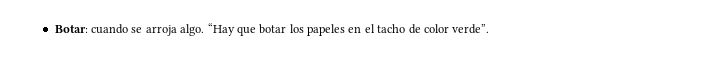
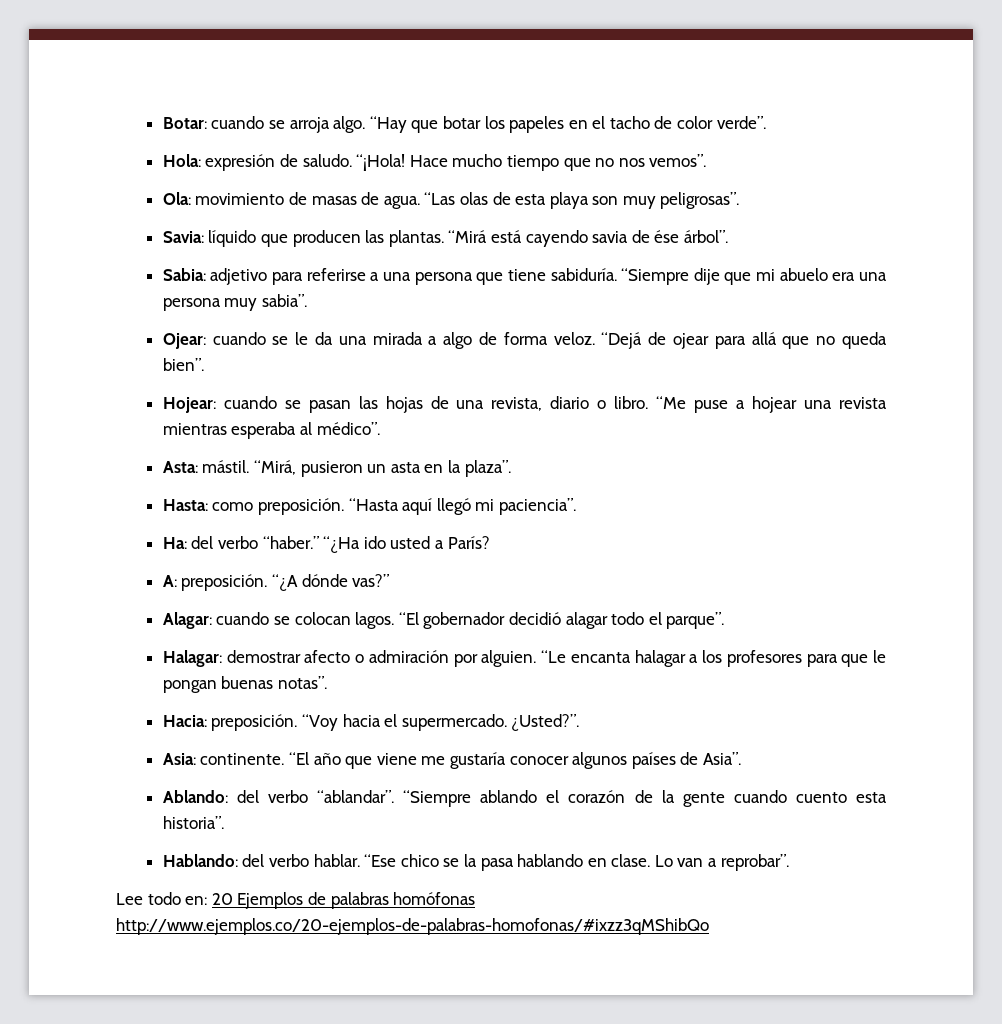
(490, 29) none -> [162,154,707,171] [162,192,740,209] [162,230,728,247] [162,268,887,285] [162,294,307,311] [162,332,887,349] [162,358,204,371] [162,396,888,413] [162,422,380,439] [162,460,511,477] [162,498,576,515] [162,536,490,553] [162,574,390,591] [162,612,725,629] [162,650,887,667] [162,676,327,693] [162,714,580,731] [162,752,741,769] [162,790,887,807] [162,816,224,829] [162,854,789,871] [116,892,476,909] [116,918,709,935] // Hola: expresión de saludo. “¡Hola! Hace mucho tiempo que no nos vemos”. // Ola: movimiento de masas de agua. “Las olas de esta playa son muy peligrosas”. // Savia: líquido que producen las plantas. “Mirá está cayendo savia de ése árbol”. // Sabia: adjetivo para referirse a una persona que tiene sabiduría. “Siempre dije que mi abuelo era una persona muy sabia”. // Ojear: cuando se le da una mirada a algo de forma veloz. “Dejá de ojear para allá que no queda bien”. // Hojear: cuando se pasan las hojas de una revista, diario o libro. “Me puse a hojear una revista mientras esperaba al médico”. // Asta: mástil. “Mirá, pusieron un asta en la plaza”. // Hasta: como preposición. “Hasta aquí llegó mi paciencia”. // Ha: del verbo “haber.” “¿Ha ido usted a París? // A: preposición. “¿A dónde vas?” // Alagar: cuando se colocan lagos. “El gobernador decidió alagar todo el parque”. // Halagar: demostrar afecto o admiración por alguien. “Le encanta halagar a los profesores para que le pongan buenas notas”. // Hacia: preposición. “Voy hacia el supermercado. ¿Usted?”. // Asia: continente. “El año que viene me gustaría conocer algunos países de Asia”. // Ablando: del verbo “ablandar”. “Siempre ablando el corazón de la gente cuando cuento esta historia”. // Hablando: del verbo hablar. “Ese chico se la pasa hablando en clase. Lo van a reprobar”. // Lee todo en: 20 Ejemplos de palabras homófonas http://www.ejemplos.co/20-ejemplos-de-palabras-homofonas/#ixzz3qMShibQo

